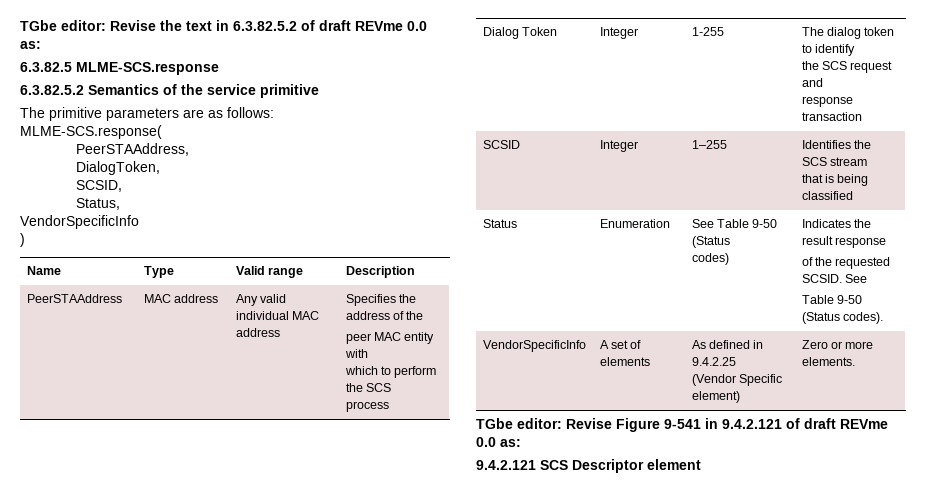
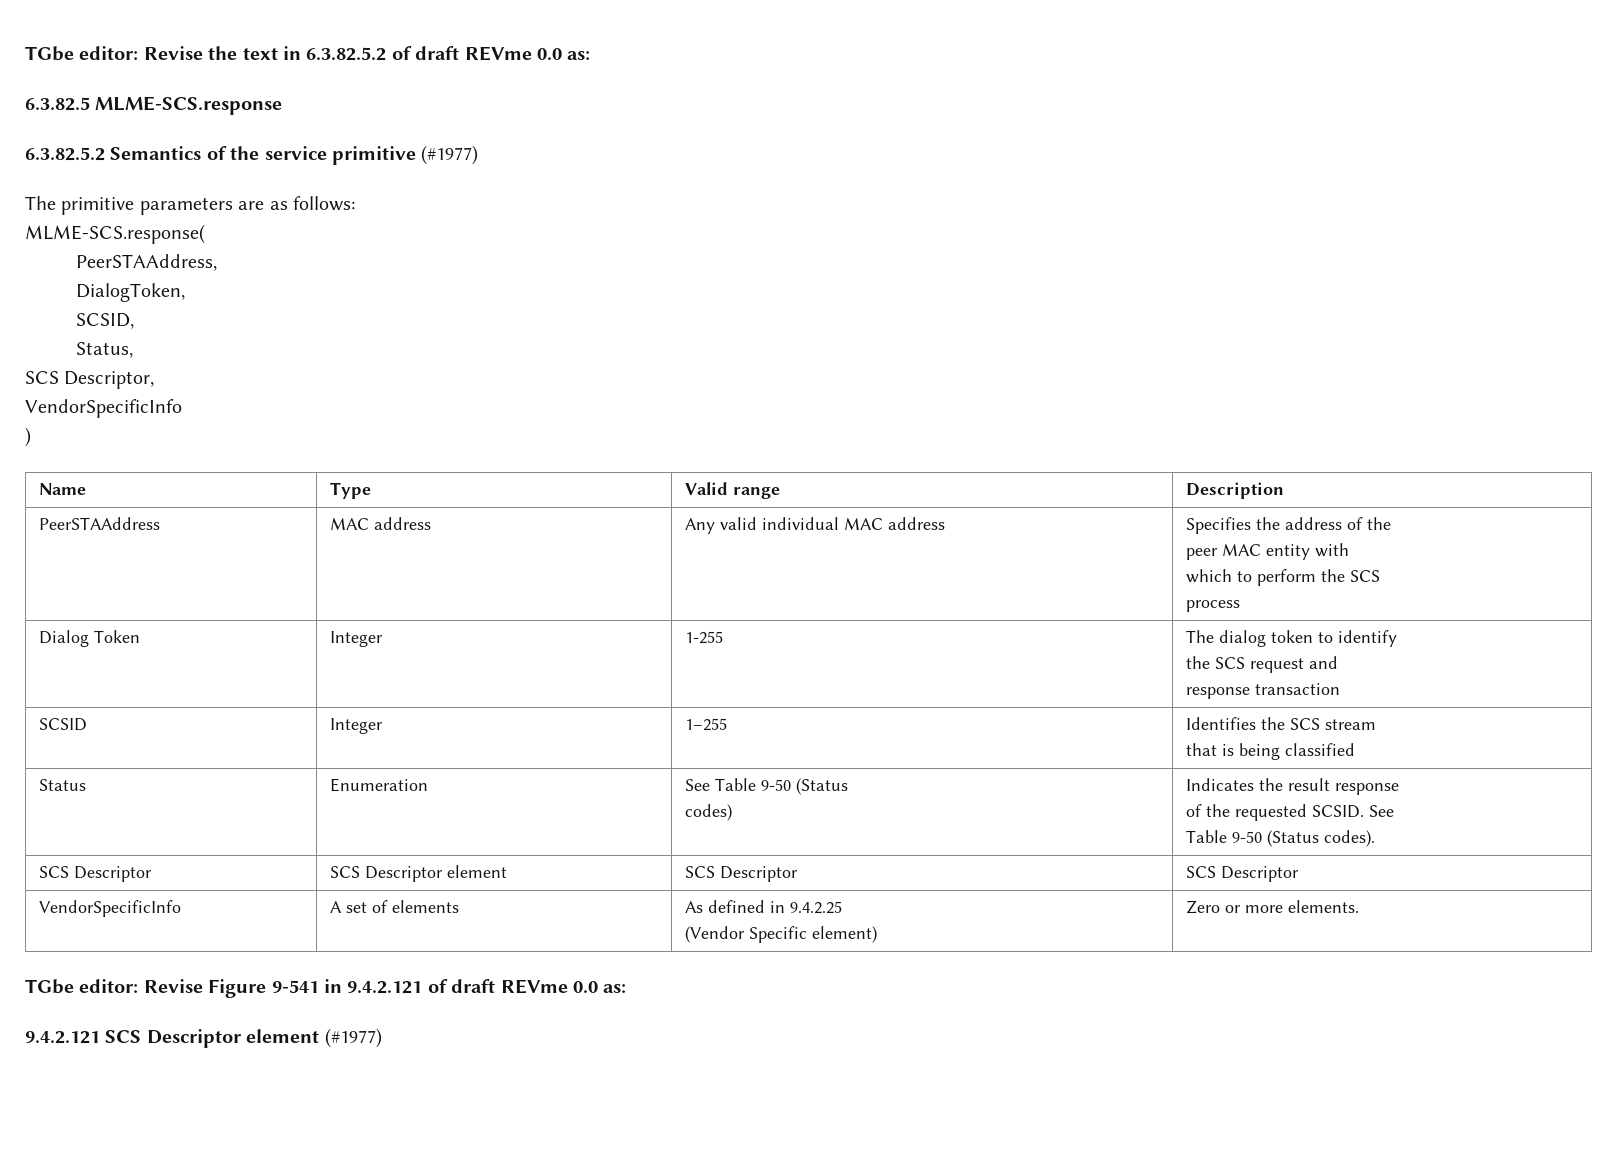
(319, 91) none -> [421,145,479,165] (#1977)
(120, 204) none -> [25,371,155,389] // SCS Descriptor,
(884, 318) none -> [39,866,153,882] [330,865,508,882] [685,866,799,882] [1186,866,1300,882] // SCS Descriptor | SCS Descriptor element | SCS Descriptor | SCS Descriptor
(701, 464) none -> [324,1028,382,1048] (#1977)

